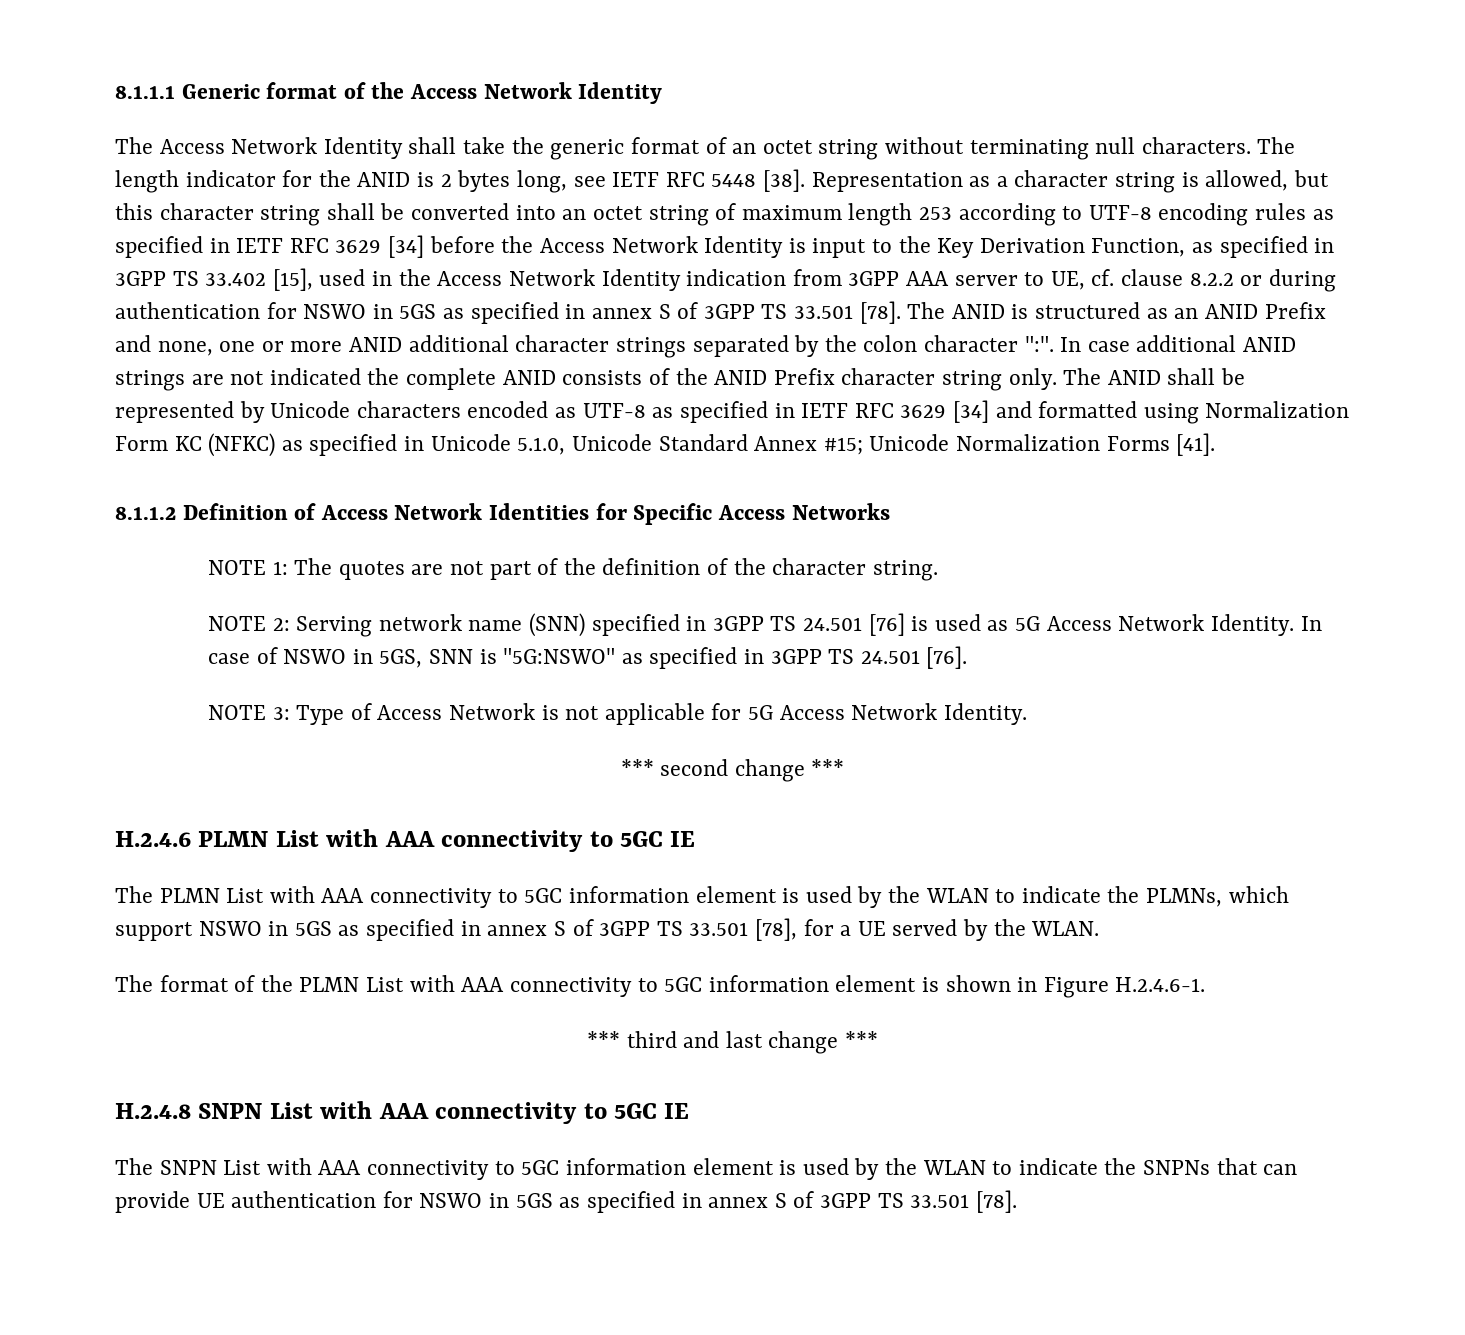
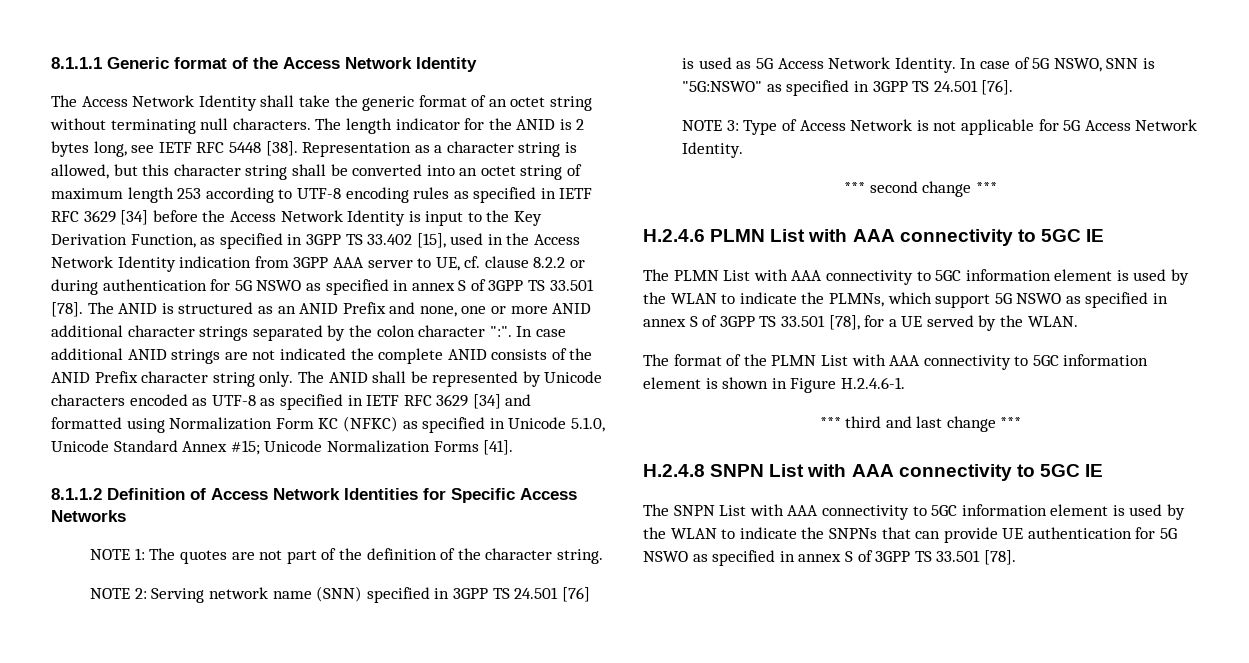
[303,304,437,319] NSWO in 5GS -> [234,280,302,291] 5G NSWO
[283,649,423,668] NSWO in 5GS, -> [1032,58,1102,72] 5G NSWO,
[198,921,332,936] NSWO in 5GS -> [994,293,1062,304] 5G NSWO
[419,1193,553,1208] NSWO in 5GS -> [1160,528,1178,539] [643,551,688,562] 5G NSWO

